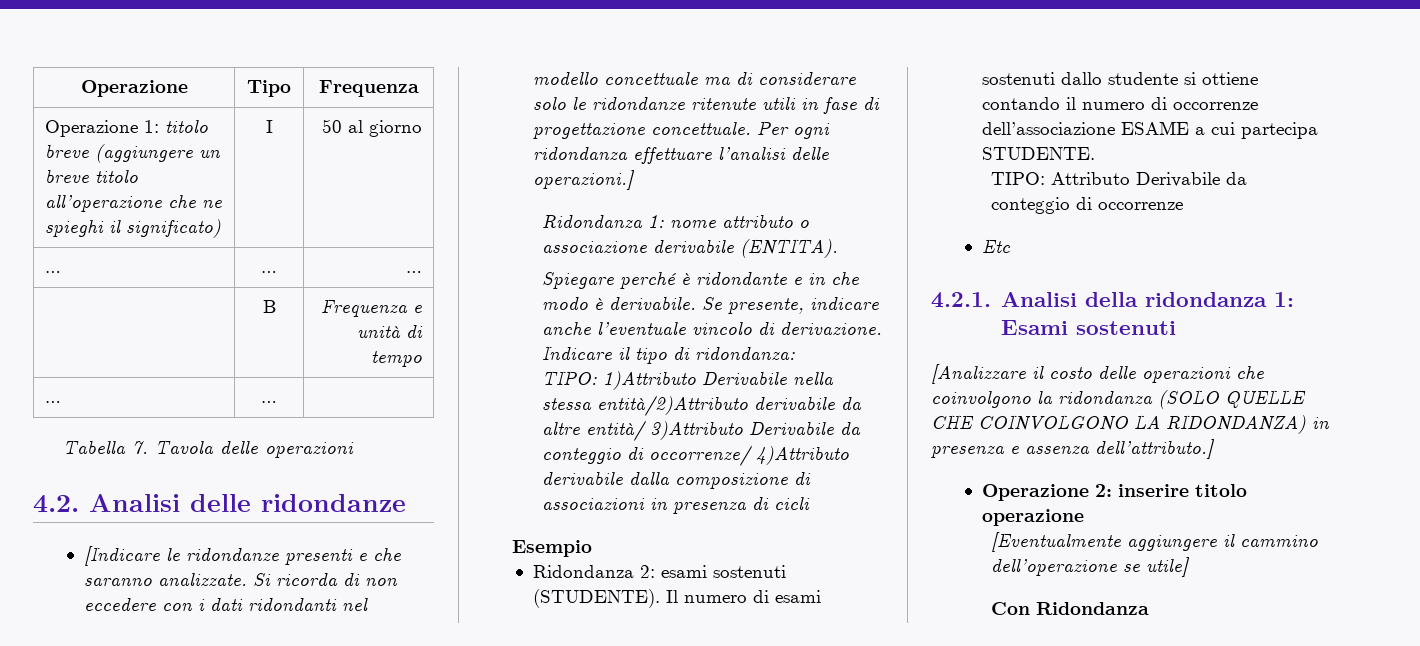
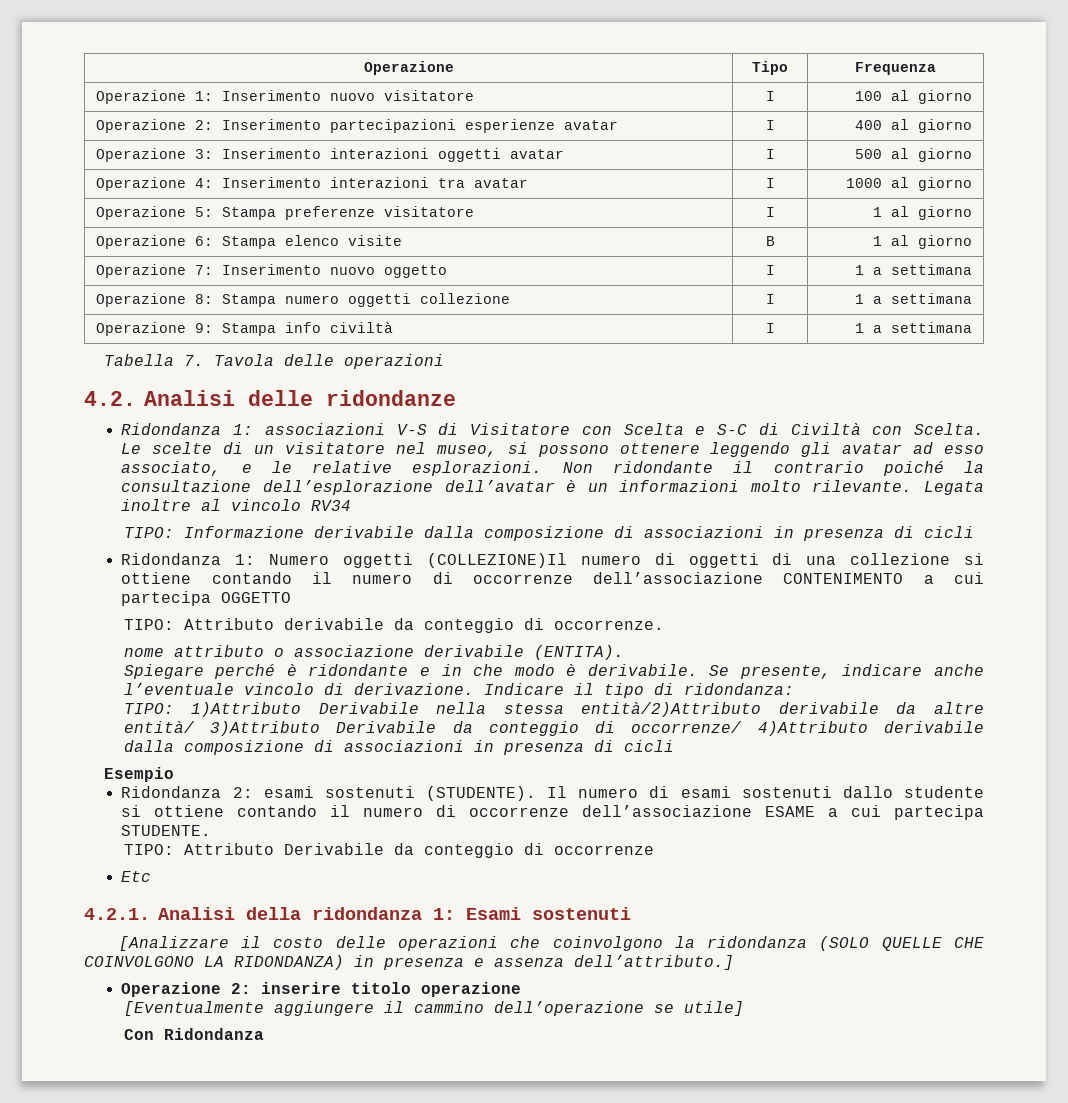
[164,120,208,133] [44,144,221,163] [44,169,138,183] [44,195,222,212] [44,219,221,238] [265,120,273,133] [322,119,423,137] [44,271,61,273] [261,271,277,273] [406,271,423,273] [262,300,276,313] [321,299,423,317] [357,325,424,338] [371,351,423,367] [44,401,61,403] [261,401,277,403] titolo breve (aggiungere un breve titolo all’operazione che ne spieghi il significato) | I | 50 al giorno // … | … | … // | B | Frequenza e unità di tempo // … | … | -> [221,90,474,101] [765,91,775,101] [855,90,973,104] [95,119,618,133] [765,120,775,130] [855,119,973,133] [95,148,564,162] [765,149,775,159] [855,148,973,162] [95,177,528,191] [765,178,775,188] [846,177,973,191] [95,206,474,220] [765,207,775,217] [873,206,973,220] [95,235,402,249] [765,236,775,246] [873,235,973,249] [95,264,447,278] [765,265,775,275] [855,264,973,275] [95,293,510,307] [765,294,775,304] [855,293,973,304] [95,322,393,336] [765,323,775,333] [855,322,973,333] Inserimento nuovo visitatore | I | 100 al giorno // Operazione 2: Inserimento partecipazioni esperienze avatar | I | 400 al giorno // Operazione 3: Inserimento interazioni oggetti avatar | I | 500 al giorno // Operazione 4: Inserimento interazioni tra avatar | I | 1000 al giorno // Operazione 5: Stampa preferenze visitatore | I | 1 al giorno // Operazione 6: Stampa elenco visite | B | 1 al giorno // Operazione 7: Inserimento nuovo oggetto | I | 1 a settimana // Operazione 8: Stampa numero oggetti collezione | I | 1 a settimana // Operazione 9: Stampa info civiltà | I | 1 a settimana
[84,546,402,566] [84,573,399,586] [84,598,369,611] [533,72,857,85] [533,97,881,114] [533,121,831,139] [533,147,830,164] [533,170,636,190] [542,215,665,228] [Indicare le ridondanze presenti e che saranno analizzate. Si ricorda di non eccedere con i dati ridondanti nel modello concettuale ma di considerare solo le ridondanze ritenute utili in fase di progettazione concettuale. Per ogni ridondanza effettuare l’analisi delle operazioni.] // Ridondanza 1: -> [121,423,984,435] [121,442,984,457] [121,461,985,476] [121,480,985,495] [121,499,352,511] [123,526,974,541] [121,553,984,568] [121,572,985,584] [121,591,292,606] [123,618,664,633] Ridondanza 1: associazioni V-S di Visitatore con Scelta e S-C di Civiltà con Scelta. Le scelte di un visitatore nel museo, si possono ottenere leggendo gli avatar ad esso associato, e le relative esplorazioni. Non ridondante il contrario poiché la consultazione dell’esplorazione dell’avatar è un informazioni molto rilevante. Legata inoltre al vincolo RV34 // TIPO: Informazione derivabile dalla composizione di associazioni in presenza di cicli // Ridondanza 1: Numero oggetti (COLLEZIONE)Il numero di oggetti di una collezione si ottiene contando il numero di occorrenze dell’associazione CONTENIMENTO a cui partecipa OGGETTO // TIPO: Attributo derivabile da conteggio di occorrenze. //

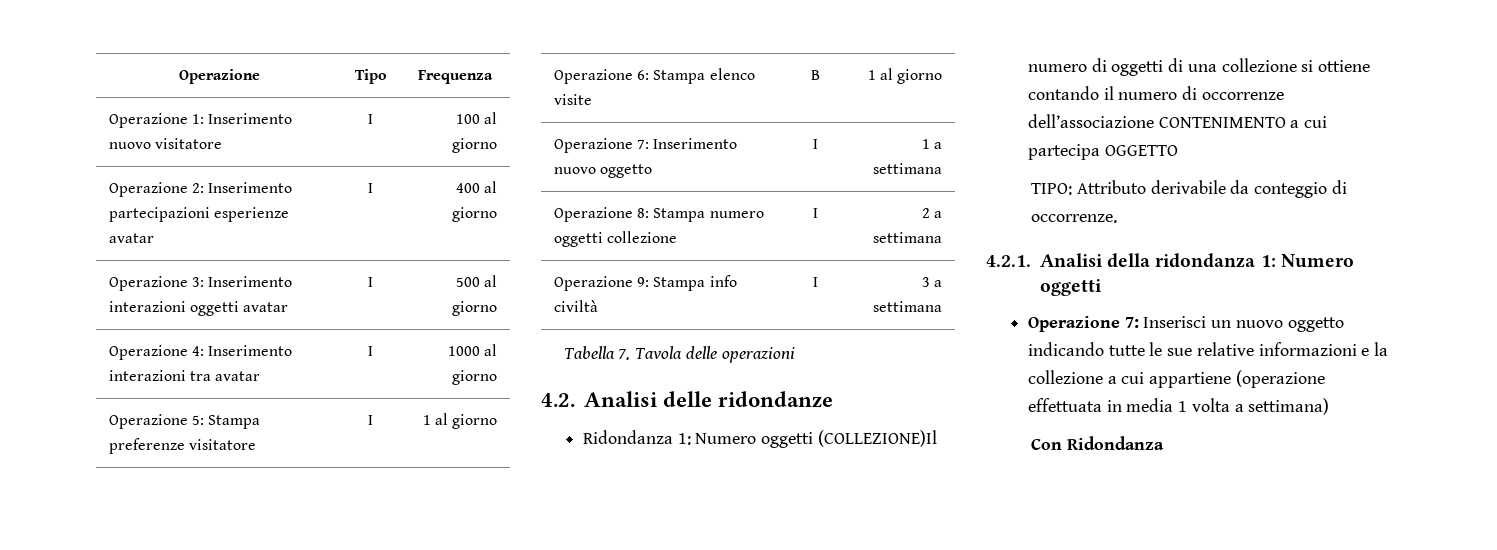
[855,294,865,304] 1 -> [921,208,930,218] 2
[855,323,865,333] 1 -> [921,277,930,287] 3
[121,423,984,435] [121,442,984,457] [121,461,985,476] [121,480,985,495] [121,499,352,511] [123,526,974,541] // Ridondanza 1: associazioni V-S di Visitatore con Scelta e S-C di Civiltà con Scelta. Le scelte di un visitatore nel museo, si possono ottenere leggendo gli avatar ad esso associato, e le relative esplorazioni. Non ridondante il contrario poiché la consultazione dell’esplorazione dell’avatar è un informazioni molto rilevante. Legata inoltre al vincolo RV34 // TIPO: Informazione derivabile dalla composizione di associazioni in presenza di cicli -> (833, 399) none
[123,645,624,660] [123,664,984,679] [123,683,794,698] [123,702,984,717] [123,721,984,736] [123,740,674,755] [103,767,174,782] [121,786,984,801] [121,805,984,820] [121,825,212,836] [123,843,654,858] [121,871,152,882] // nome attributo o associazione derivabile (ENTITA). // Spiegare perché è ridondante e in che modo è derivabile. Se presente, indicare anche l’eventuale vincolo di derivazione. Indicare il tipo di ridondanza: // TIPO: 1)Attributo Derivabile nella stessa entità/2)Attributo derivabile da altre entità/ 3)Attributo Derivabile da conteggio di occorrenze/ 4)Attributo derivabile dalla composizione di associazioni in presenza di cicli // Esempio // Ridondanza 2: esami sostenuti (STUDENTE). Il numero di esami sostenuti dallo studente si ottiene contando il numero di occorrenze dell’associazione ESAME a cui partecipa STUDENTE. // TIPO: Attributo Derivabile da conteggio di occorrenze // Etc -> (1118, 218) none
[466,907,631,920] [118,936,984,951] [84,955,734,970] [121,982,522,997] [123,1001,744,1016] Esami sostenuti // [Analizzare il costo delle operazioni che coinvolgono la ridondanza (SOLO QUELLE CHE COINVOLGONO LA RIDONDANZA) in presenza e assenza dell’attributo.] // Operazione 2: inserire titolo operazione // [Eventualmente aggiungere il cammino dell’operazione se utile] -> [1280,254,1354,268] [1039,279,1102,296] [1027,316,1344,332] [1027,342,1388,356] [1027,370,1325,388] [1027,398,1330,415] Numero oggetti // Operazione 7: Inserisci un nuovo oggetto indicando tutte le sue relative informazioni e la collezione a cui appartiene (operazione effettuata in media 1 volta a settimana)

